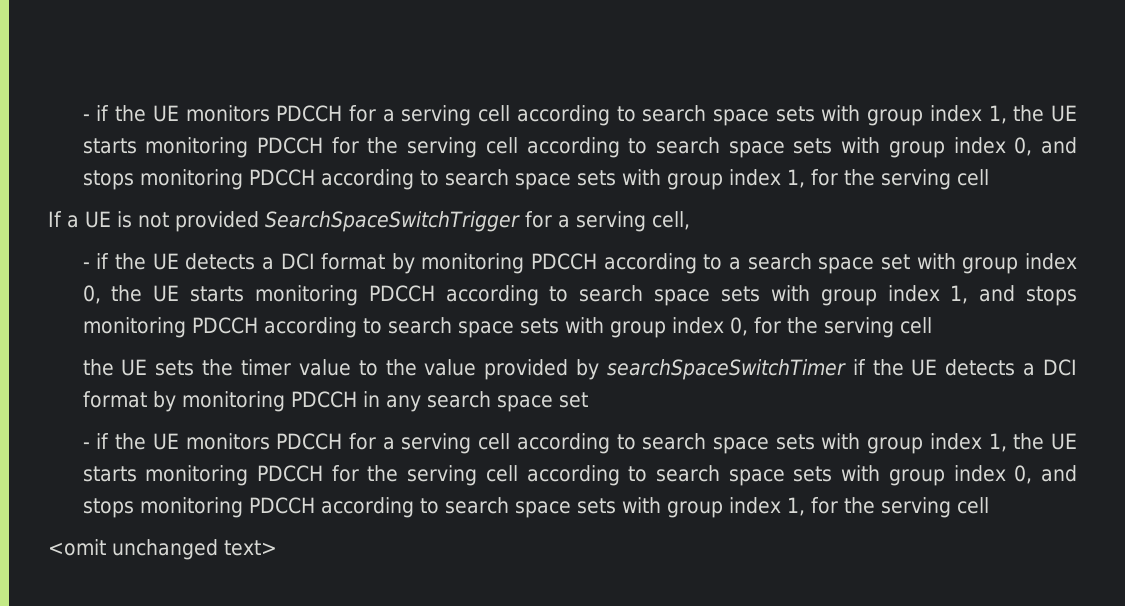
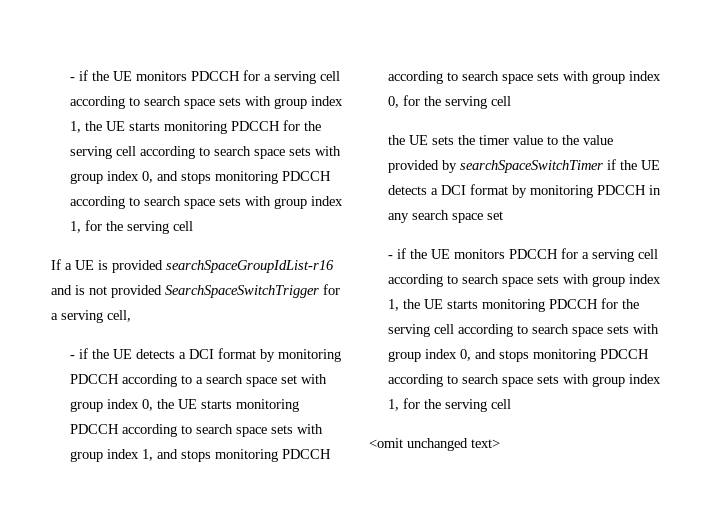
(132, 219) none -> [112,260,334,273] [51,285,85,295] provided searchSpaceGroupIdList-r16 and is

